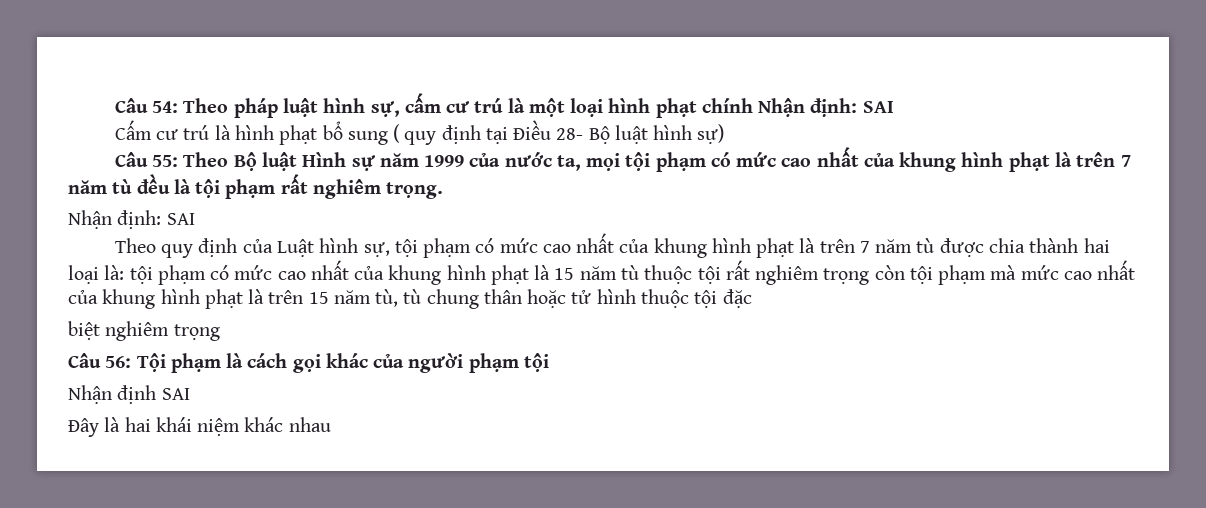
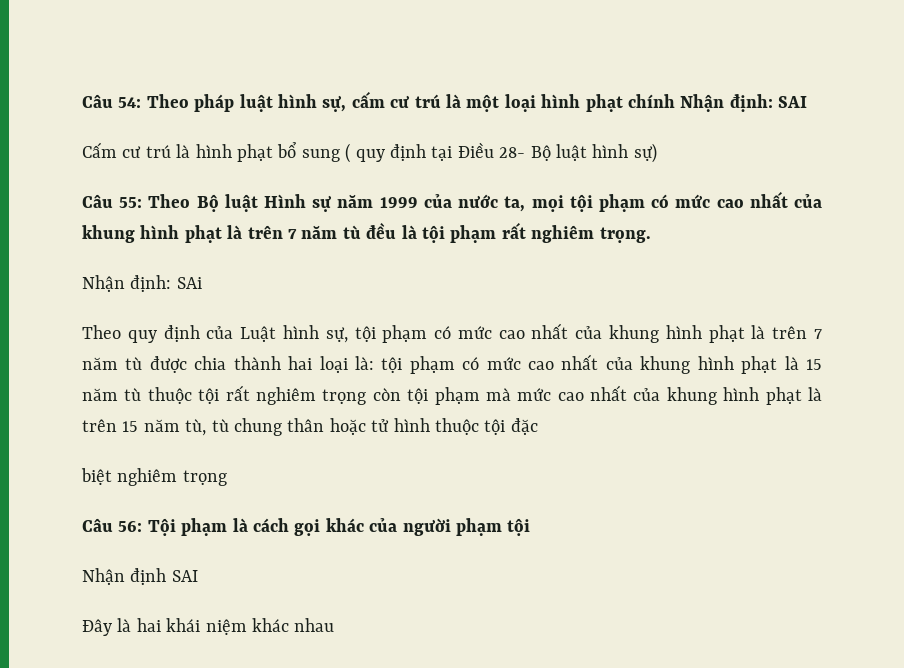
[166,213,195,225] SAI -> [176,277,202,289] SAi

